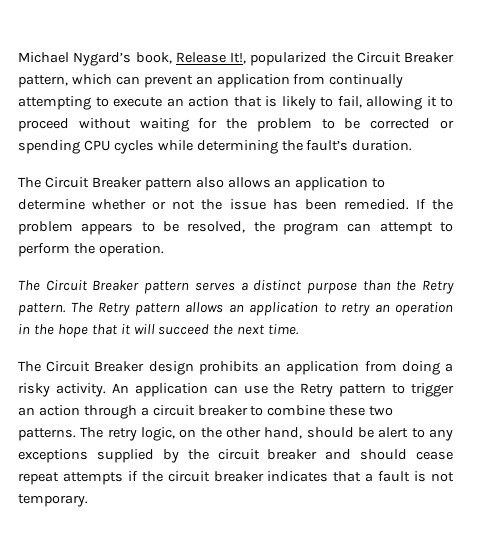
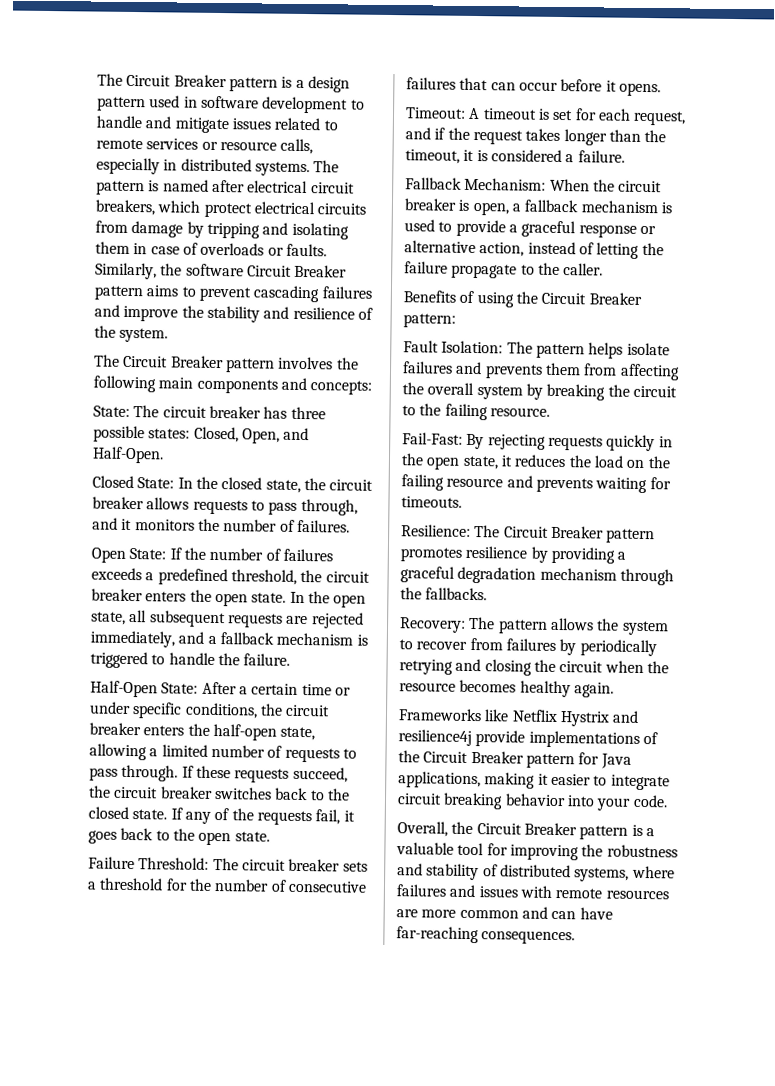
[18,52,454,66] [18,74,404,88] [18,96,453,110] [18,118,454,132] [18,140,413,154] [18,177,386,191] [18,199,454,210] [18,221,453,235] [18,243,164,257] [18,280,454,294] [18,302,453,316] [18,324,300,338] [18,361,453,375] [18,383,454,397] [18,405,394,419] [18,427,453,441] [18,449,453,463] [18,471,455,485] [18,494,88,507] Michael Nygard’s book, Release It!, popularized the Circuit Breaker pattern, which can prevent an application from continually attempting to execute an action that is likely to fail, allowing it to proceed without waiting for the problem to be corrected or spending CPU cycles while determining the fault’s duration. // The Circuit Breaker pattern also allows an application to determine whether or not the issue has been remedied. If the problem appears to be resolved, the program can attempt to perform the operation. // The Circuit Breaker pattern serves a distinct purpose than the Retry pattern. The Retry pattern allows an application to retry an operation in the hope that it will succeed the next time. // The Circuit Breaker design prohibits an application from doing a risky activity. An application can use the Retry pattern to trigger an action through a circuit breaker to combine these two patterns. The retry logic, on the other hand, should be alert to any exceptions supplied by the circuit breaker and should cease repeat attempts if the circuit breaker indicates that a fault is not temporary. -> [97,73,350,93] [97,95,365,114] [96,115,338,134] [96,138,314,155] [96,157,340,177] [96,179,355,196] [95,199,367,218] [95,220,349,240] [95,241,327,257] [95,262,348,280] [94,285,372,303] [94,304,373,323] [94,325,169,343] [94,354,359,373] [93,375,373,395] [93,405,326,420] [93,425,310,444] [92,446,164,464] [92,475,374,493] [92,496,358,516] [92,517,350,533] [91,547,333,563] [91,567,370,586] [91,588,367,608] [91,609,364,629] [90,630,368,648] [90,651,291,669] [90,680,351,698] [89,701,331,719] [89,722,316,741] [89,743,357,763] [89,764,348,783] [89,785,350,801] [88,806,355,826] [88,827,270,846] [88,856,368,872] [87,877,367,893] [406,77,661,97] [405,107,687,126] [405,127,667,146] [405,149,625,164] [405,177,663,193] [404,198,673,216] [404,219,656,238] [404,240,664,259] [404,261,604,279] [403,290,642,308] [403,313,456,328] [403,340,670,359] [402,361,680,381] [402,382,677,401] [402,403,550,421] [402,432,673,452] [401,453,671,470] [401,474,671,494] [401,496,462,508] [401,524,656,544] [400,545,627,564] [400,566,674,586] [400,587,488,601] [399,616,669,636] [399,637,657,657] [399,658,669,676] [399,679,614,698] [398,708,640,727] [398,729,658,748] [398,750,632,769] [398,771,670,791] [397,792,668,811] [397,821,655,840] [396,842,678,861] [397,863,675,882] [396,884,669,900] [396,906,613,920] [396,926,576,945] The Circuit Breaker pattern is a design pattern used in software development to handle and mitigate issues related to remote services or resource calls, especially in distributed systems. The pattern is named after electrical circuit breakers, which protect electrical circuits from damage by tripping and isolating them in case of overloads or faults. Similarly, the software Circuit Breaker pattern aims to prevent cascading failures and improve the stability and resilience of the system. // The Circuit Breaker pattern involves the following main components and concepts: // State: The circuit breaker has three possible states: Closed, Open, and Half-Open. // Closed State: In the closed state, the circuit breaker allows requests to pass through, and it monitors the number of failures. // Open State: If the number of failures exceeds a predefined threshold, the circuit breaker enters the open state. In the open state, all subsequent requests are rejected immediately, and a fallback mechanism is triggered to handle the failure. // Half-Open State: After a certain time or under specific conditions, the circuit breaker enters the half-open state, allowing a limited number of requests to pass through. If these requests succeed, the circuit breaker switches back to the closed state. If any of the requests fail, it goes back to the open state. // Failure Threshold: The circuit breaker sets a threshold for the number of consecutive failures that can occur before it opens. // Timeout: A timeout is set for each request, and if the request takes longer than the timeout, it is considered a failure. // Fallback Mechanism: When the circuit breaker is open, a fallback mechanism is used to provide a graceful response or alternative action, instead of letting the failure propagate to the caller. // Benefits of using the Circuit Breaker pattern: // Fault Isolation: The pattern helps isolate failures and prevents them from affecting the overall system by breaking the circuit to the failing resource. // Fail-Fast: By rejecting requests quickly in the open state, it reduces the load on the failing resource and prevents waiting for timeouts. // Resilience: The Circuit Breaker pattern promotes resilience by providing a graceful degradation mechanism through the fallbacks. // Recovery: The pattern allows the system to recover from failures by periodically retrying and closing the circuit when the resource becomes healthy again. // Frameworks like Netflix Hystrix and resilience4j provide implementations of the Circuit Breaker pattern for Java applications, making it easier to integrate circuit breaking behavior into your code. // Overall, the Circuit Breaker pattern is a valuable tool for improving the robustness and stability of distributed systems, where failures and issues with remote resources are more common and can have far-reaching consequences.

